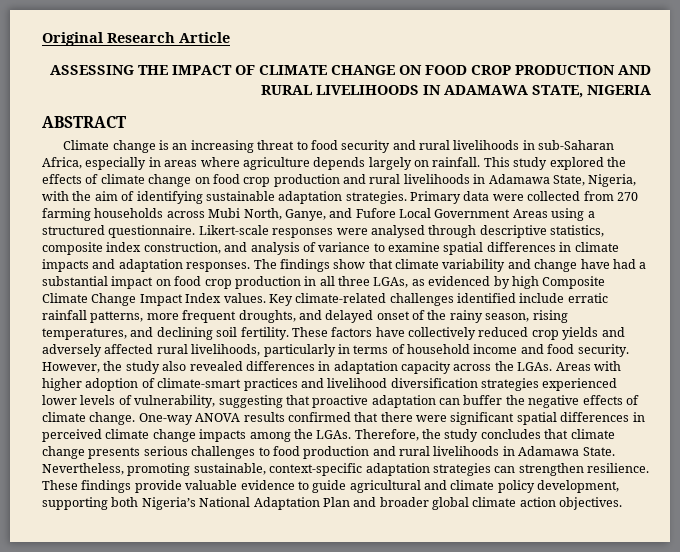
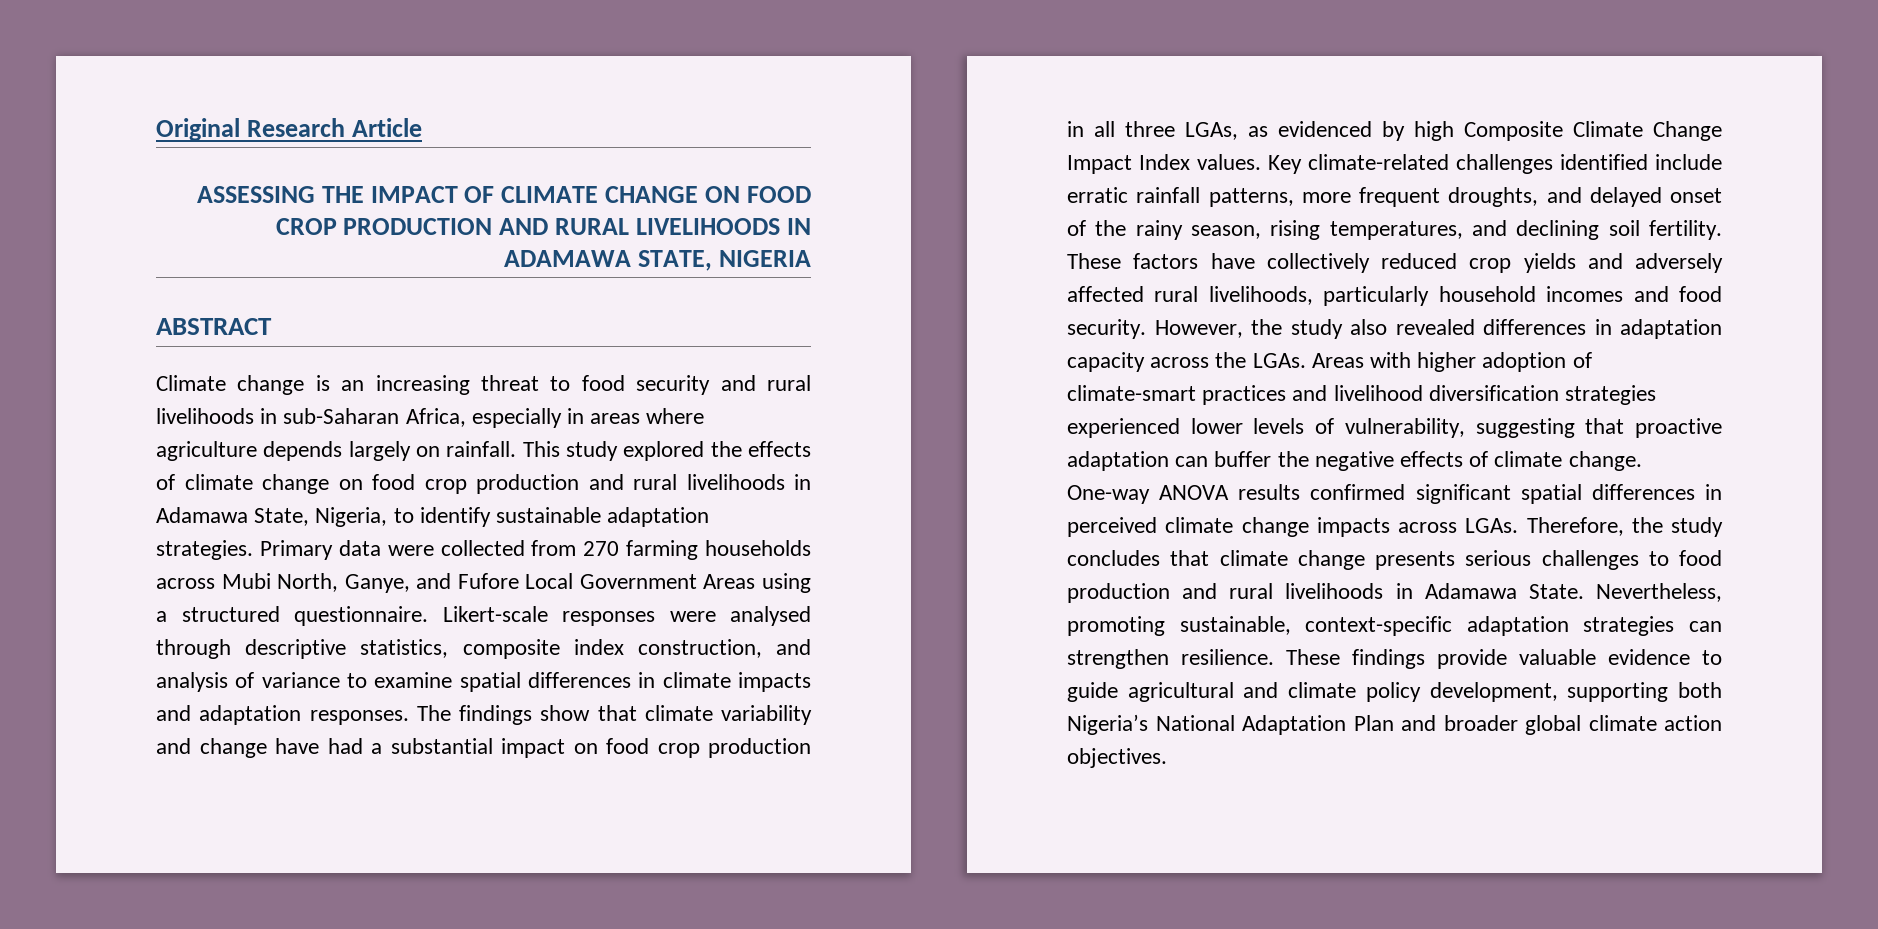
[42,191,203,204] with the aim of identifying -> [393,507,491,527] to identify
[337,344,518,354] in terms of household income -> [1438,286,1624,302] household incomes
[354,412,447,422] that there were -> (1406, 492) none
[249,429,313,442] among the -> [1398,522,1457,533] across

